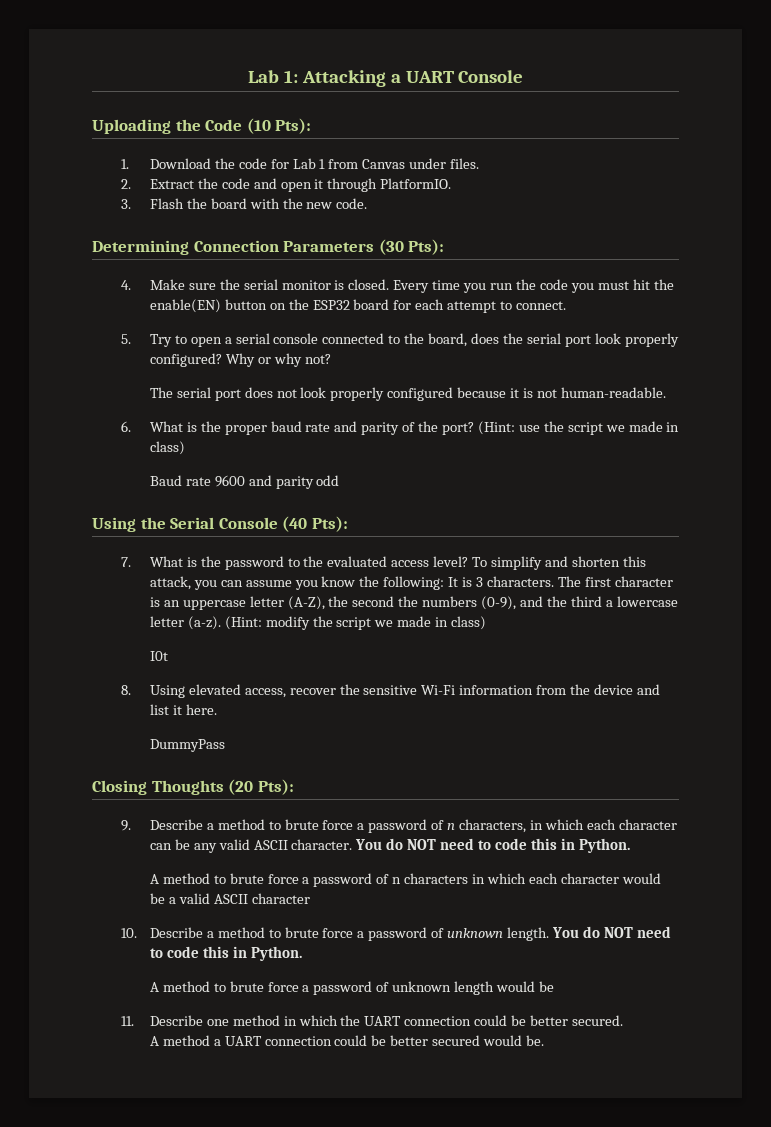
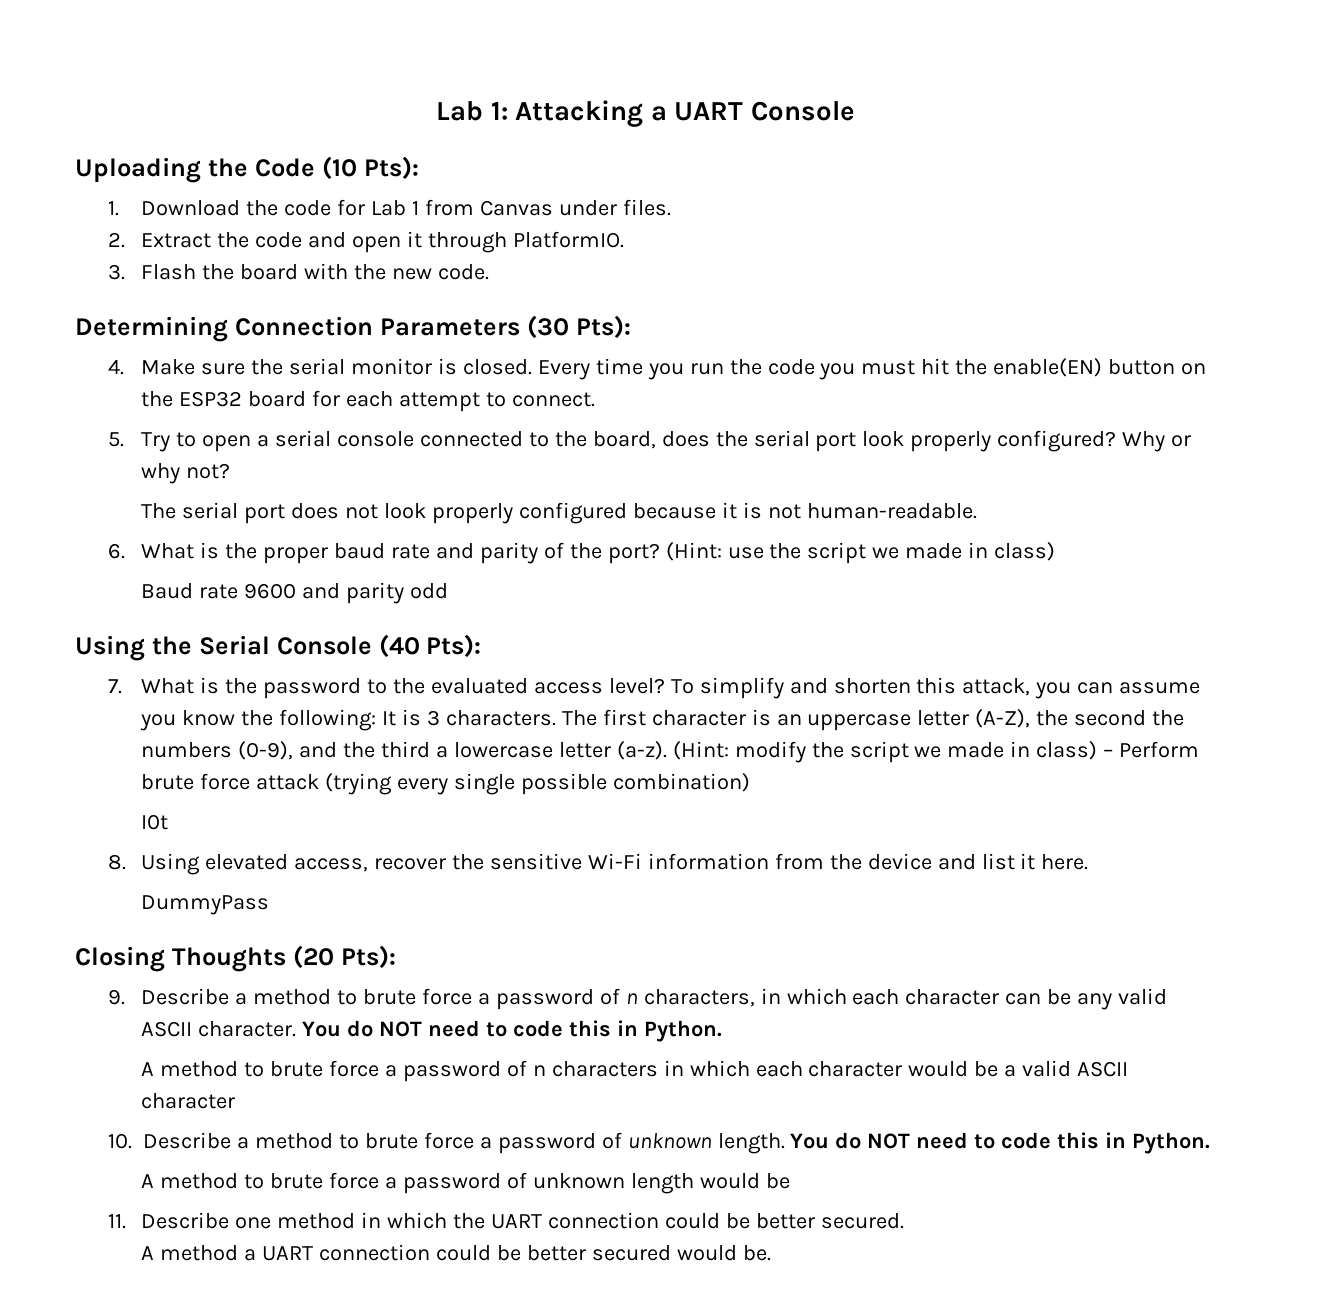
(487, 623) none -> [1103,741,1200,758] [141,773,750,795] – Perform brute force attack (trying every single possible combination)

